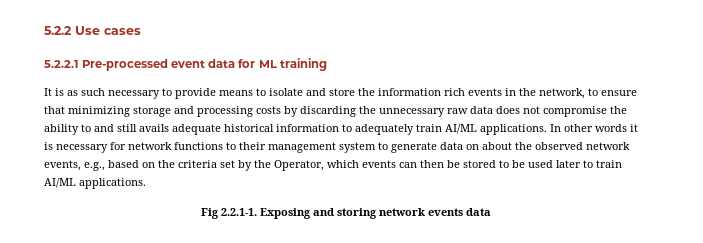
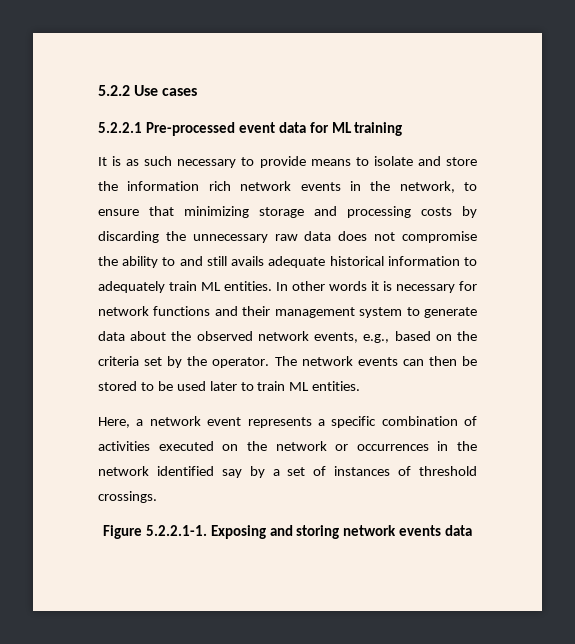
(465, 92) none -> [240,181,292,191] network
[445,124,547,135] AI/ML applications. -> [201,281,272,291] ML entities.
[226,142,236,150] to -> [214,306,238,316] and
[466,144,479,150] on -> (125, 336) none
[274,160,359,171] Operator, which -> [212,356,353,368] operator. The network
[44,178,146,189] [200,208,257,219] AI/ML applications. // Fig 2.2.1-1. -> [289,381,361,391] [98,416,477,428] [98,441,477,451] [98,466,477,478] [98,491,157,503] [102,525,207,539] ML entities. // Here, a network event represents a specific combination of activities executed on the network or occurrences in the network identified say by a set of instances of threshold crossings. // Figure 5.2.2.1-1.

